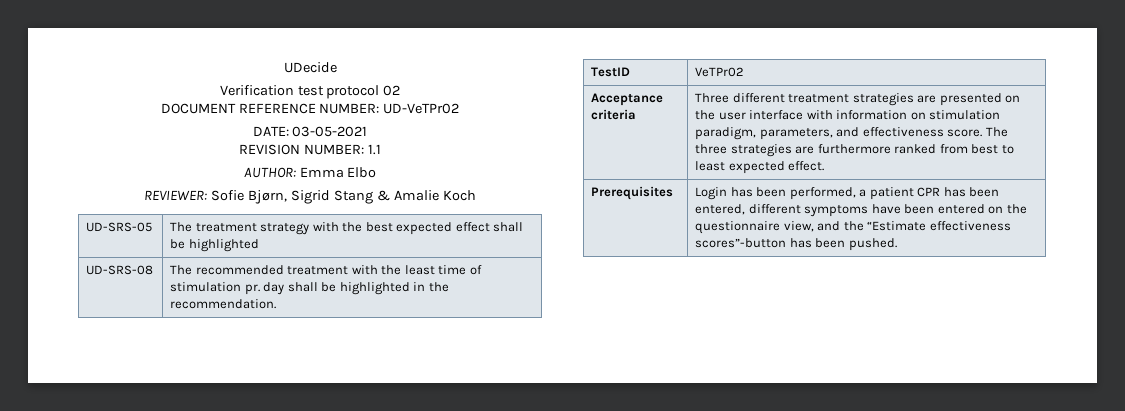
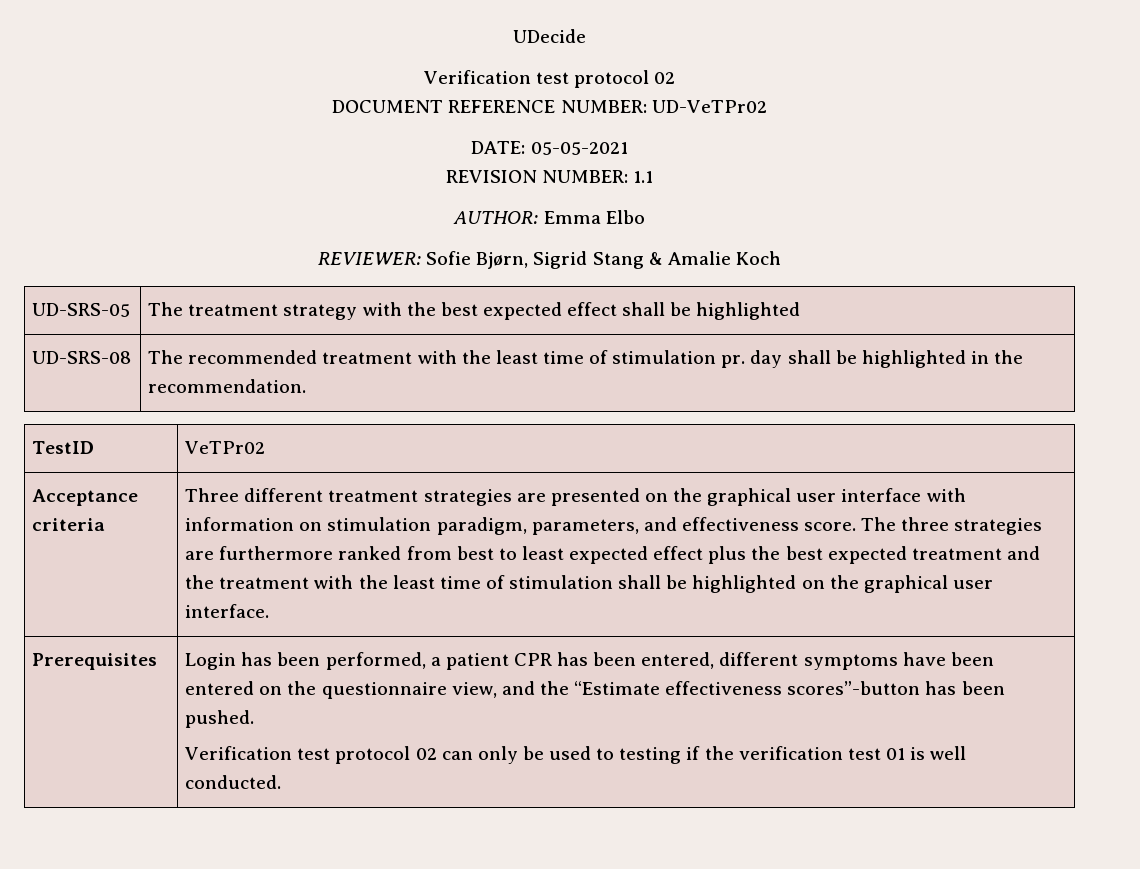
[292,126,368,137] 03-05-2021 -> [530,142,628,155] 05-05-2021
(716, 115) none -> [707,488,792,506] graphical
[788,161,825,171] effect. -> [653,546,1040,564] [185,575,993,593] [185,604,270,618] effect plus the best expected treatment and the treatment with the least time of stimulation shall be highlighted on the graphical user interface.
(897, 244) none -> [185,746,967,764] [185,775,282,789] // Verification test protocol 02 can only be used to testing if the verification test 01 is well conducted.

